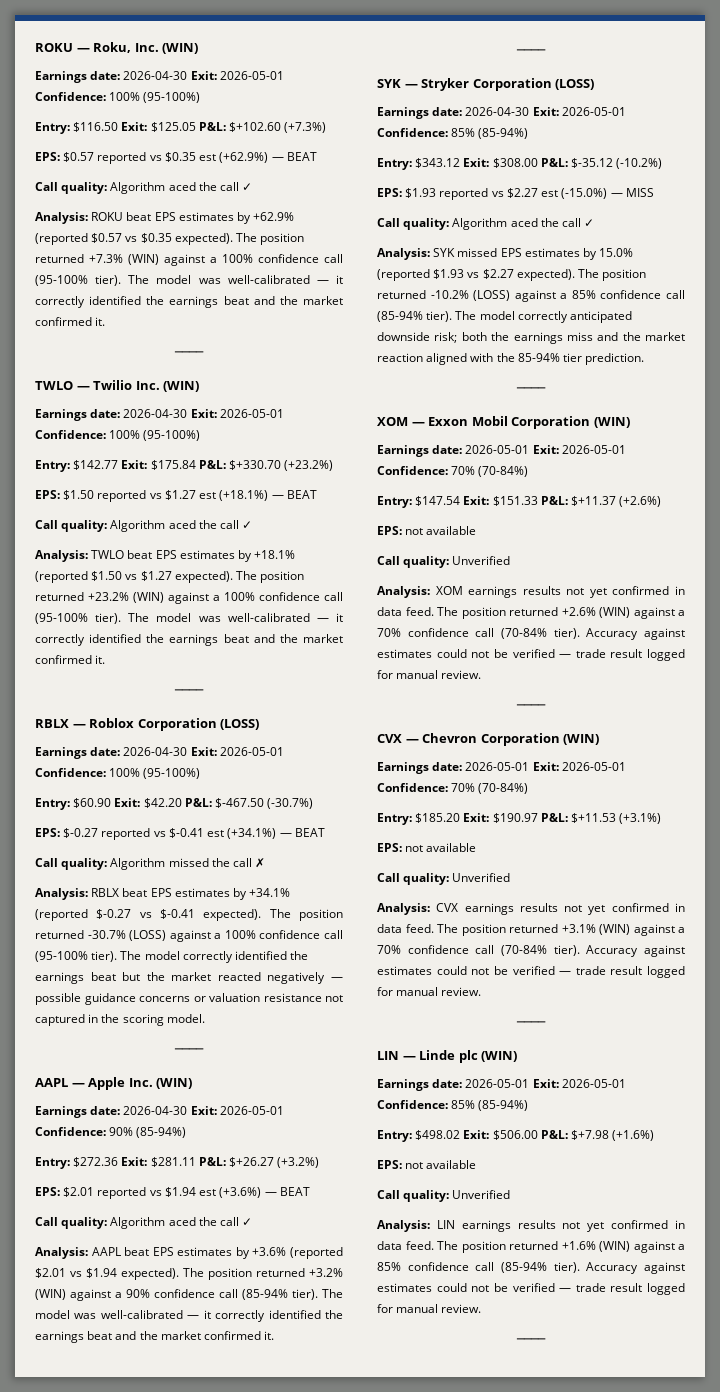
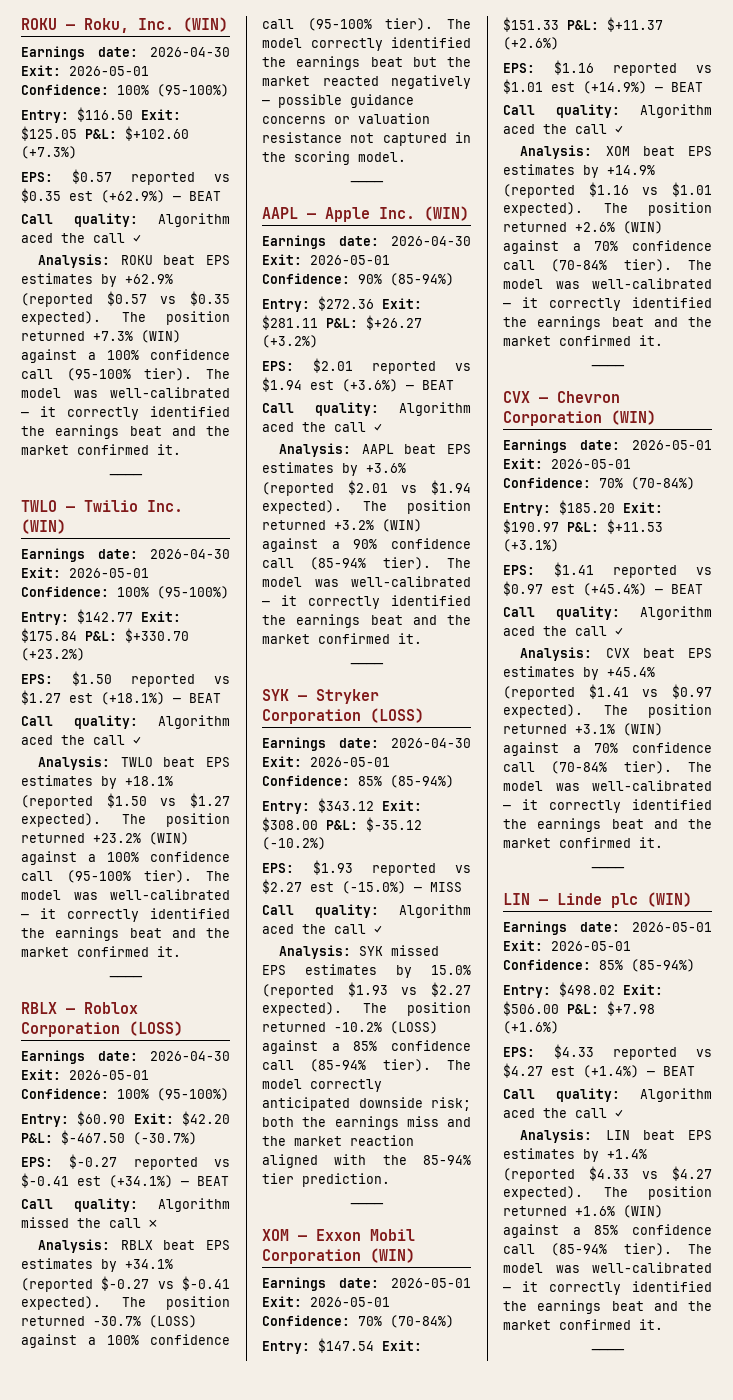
[405,526,477,535] [377,556,511,568] [377,586,685,598] [377,607,434,616] not available // Call quality: Unverified // Analysis: XOM earnings results not yet confirmed in data feed. -> [554,60,712,76] [503,79,703,94] [503,104,712,118] [503,124,623,134] [520,145,712,159] [503,164,655,178] [503,182,712,198] [503,202,583,216] $1.16 reported vs $1.01 est (+14.9%) — BEAT // Call quality: Algorithm aced the call ✓ // Analysis: XOM beat EPS estimates by +14.9% (reported $1.16 vs $1.01 expected).
[586,628,685,640] [377,649,685,661] [377,670,482,679] Accuracy against estimates could not be verified — trade result logged for manual review. -> [688,260,712,270] [503,278,712,289] [503,297,712,311] [503,316,712,330] [503,335,663,346] The model was well-calibrated — it correctly identified the earnings beat and the market confirmed it.
[405,843,477,852] [377,873,511,885] [377,903,685,915] [377,924,434,933] not available // Call quality: Unverified // Analysis: CVX earnings results not yet confirmed in data feed. -> [554,562,712,578] [503,581,703,596] [503,606,712,620] [503,626,623,636] [520,647,712,661] [503,666,655,680] [503,684,712,700] [503,704,583,718] $1.41 reported vs $0.97 est (+45.4%) — BEAT // Call quality: Algorithm aced the call ✓ // Analysis: CVX beat EPS estimates by +45.4% (reported $1.41 vs $0.97 expected).
[586,945,685,957] [377,966,685,978] [377,987,482,996] Accuracy against estimates could not be verified — trade result logged for manual review. -> [688,762,712,772] [503,780,712,791] [503,799,712,813] [503,818,712,832] [503,837,663,848] The model was well-calibrated — it correctly identified the earnings beat and the market confirmed it.
[405,1160,477,1169] [377,1190,511,1202] [377,1220,685,1232] [377,1241,434,1250] not available // Call quality: Unverified // Analysis: LIN earnings results not yet confirmed in data feed. -> [554,1044,712,1060] [503,1063,695,1078] [503,1088,712,1102] [503,1108,623,1118] [520,1129,712,1143] [503,1148,647,1162] [503,1166,712,1182] [503,1186,583,1200] $4.33 reported vs $4.27 est (+1.4%) — BEAT // Call quality: Algorithm aced the call ✓ // Analysis: LIN beat EPS estimates by +1.4% (reported $4.33 vs $4.27 expected).
[586,1262,685,1274] [377,1283,685,1295] [377,1304,482,1313] Accuracy against estimates could not be verified — trade result logged for manual review. -> [688,1244,712,1254] [503,1262,712,1273] [503,1281,712,1295] [503,1300,712,1314] [503,1319,663,1330] The model was well-calibrated — it correctly identified the earnings beat and the market confirmed it.

